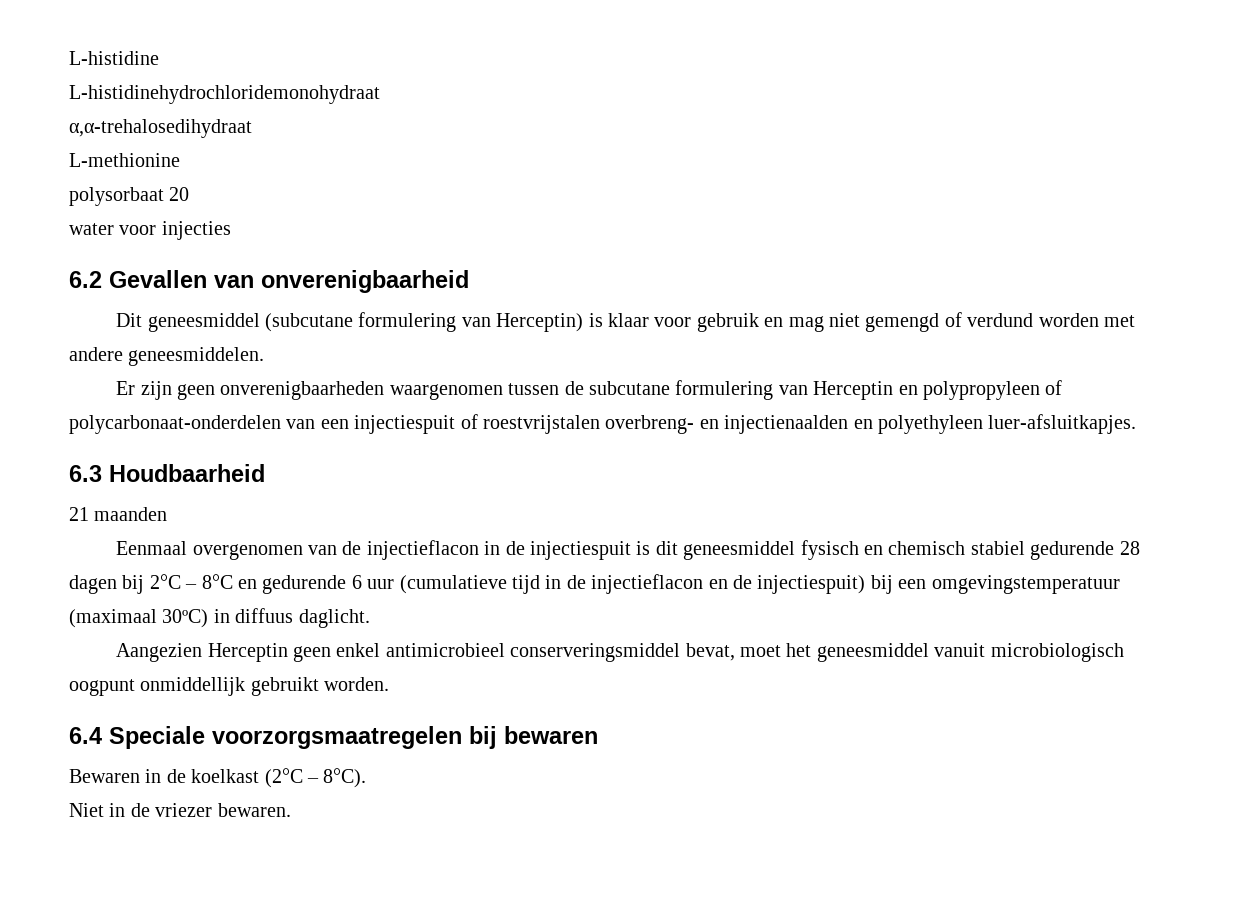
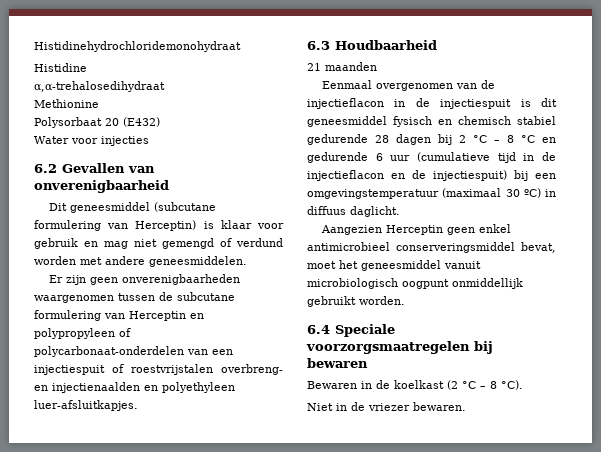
[69,51,159,65] [69,85,380,104] L-histidine // L-histidinehydrochloridemonohydraat -> [34,41,241,52] [34,63,87,72] Histidinehydrochloridemonohydraat // Histidine
[69,153,180,167] [69,187,164,206] L-methionine // polysorbaat -> [34,99,99,108] [34,117,102,128] Methionine // Polysorbaat
[69,223,114,235] // water -> [123,117,160,127] [34,136,69,144] (E432) // Water
[149,574,233,589] 2°C – 8°C -> [459,135,535,143] 2 °C – 8 °C
[162,609,209,628] 30ºC) -> [505,188,541,198] 30 ºC)
[264,768,367,788] (2°C – 8°C). -> [447,380,523,390] (2 °C – 8 °C).

